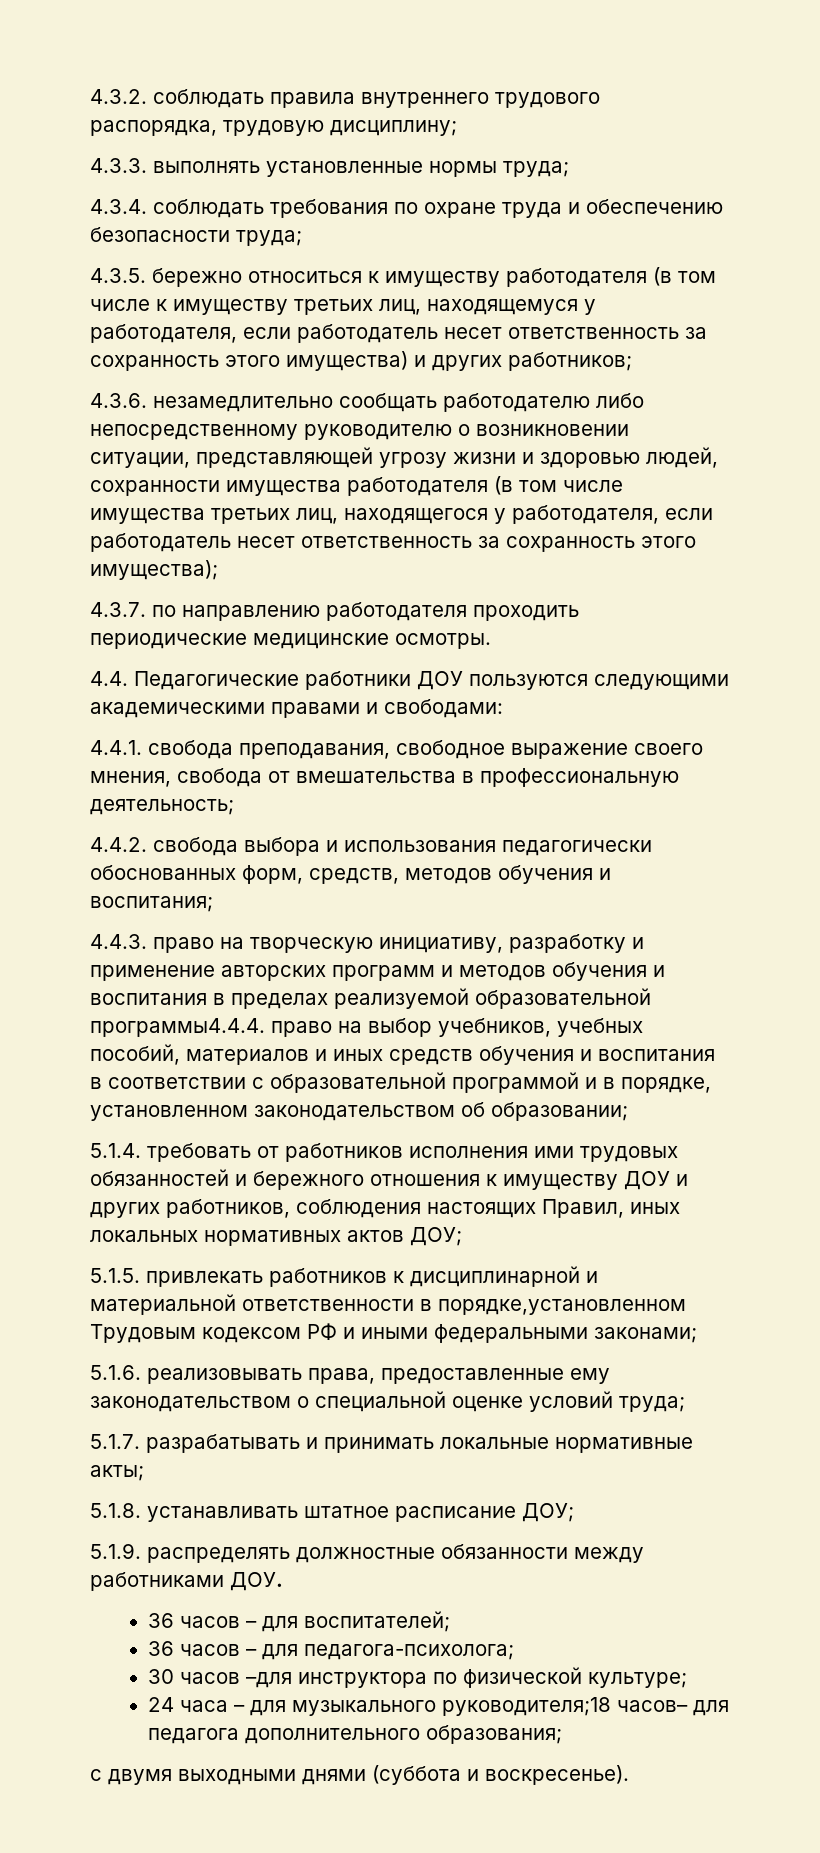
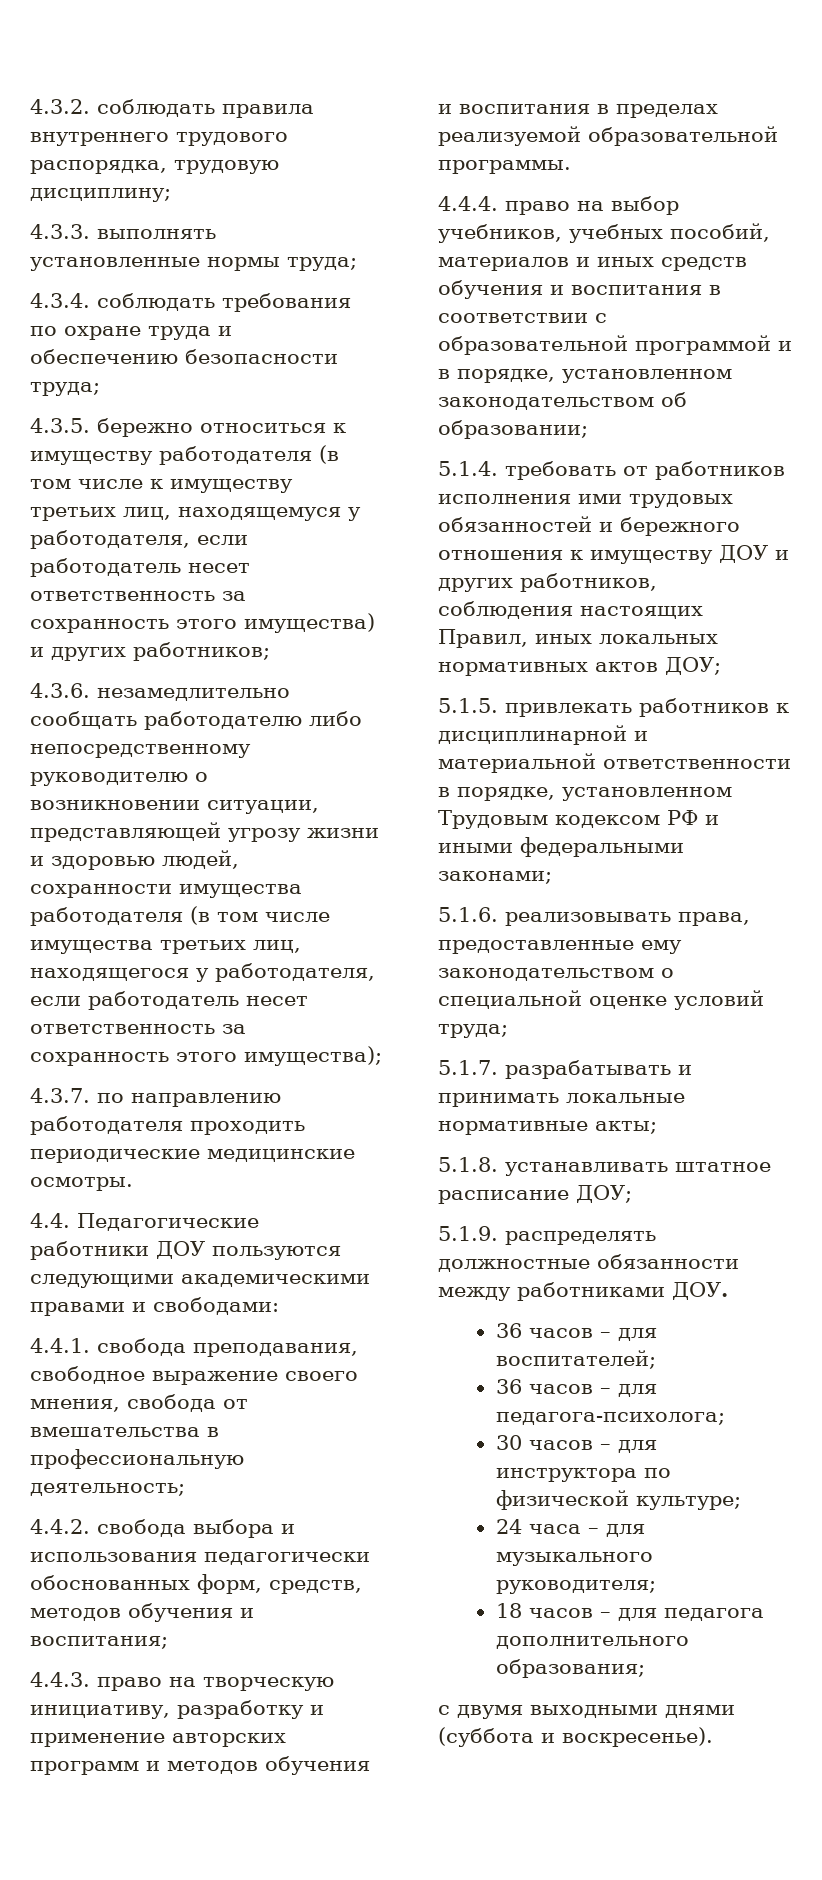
[90,1018,265,1037] программы4.4.4. -> [438,160,571,174] [438,196,498,211] программы. // 4.4.4.
[438,1299,686,1315] порядке,установленном -> [457,787,732,801] порядке, установленном
[246,1672,293,1688] –для -> [599,1440,657,1453] – для
[442,1697,689,1716] руководителя;18 часов– -> [495,1580,656,1594] [495,1603,611,1618] руководителя; // 18 часов –

